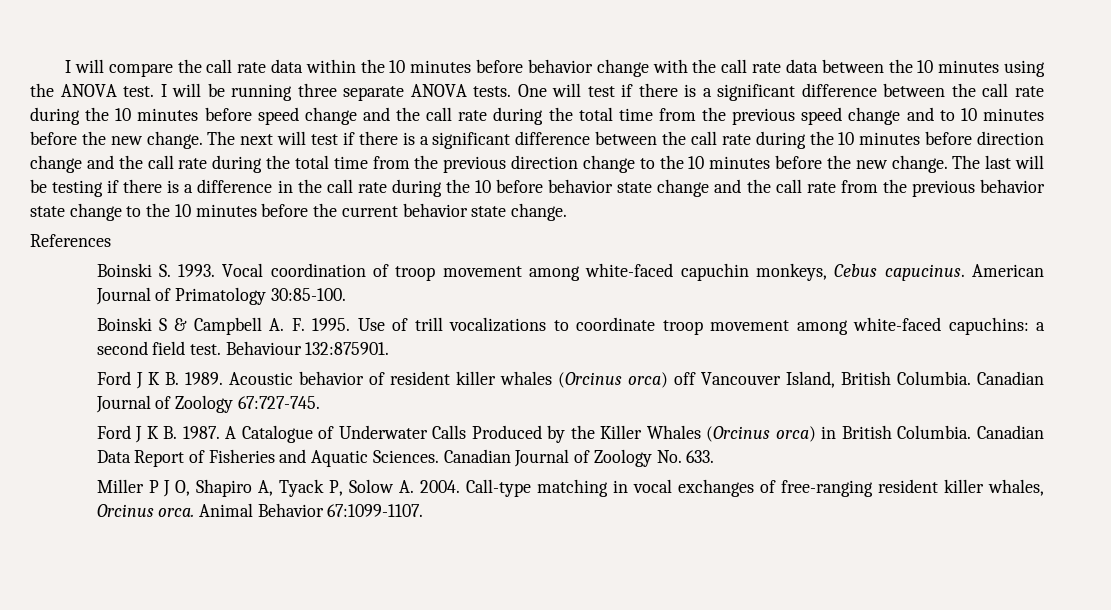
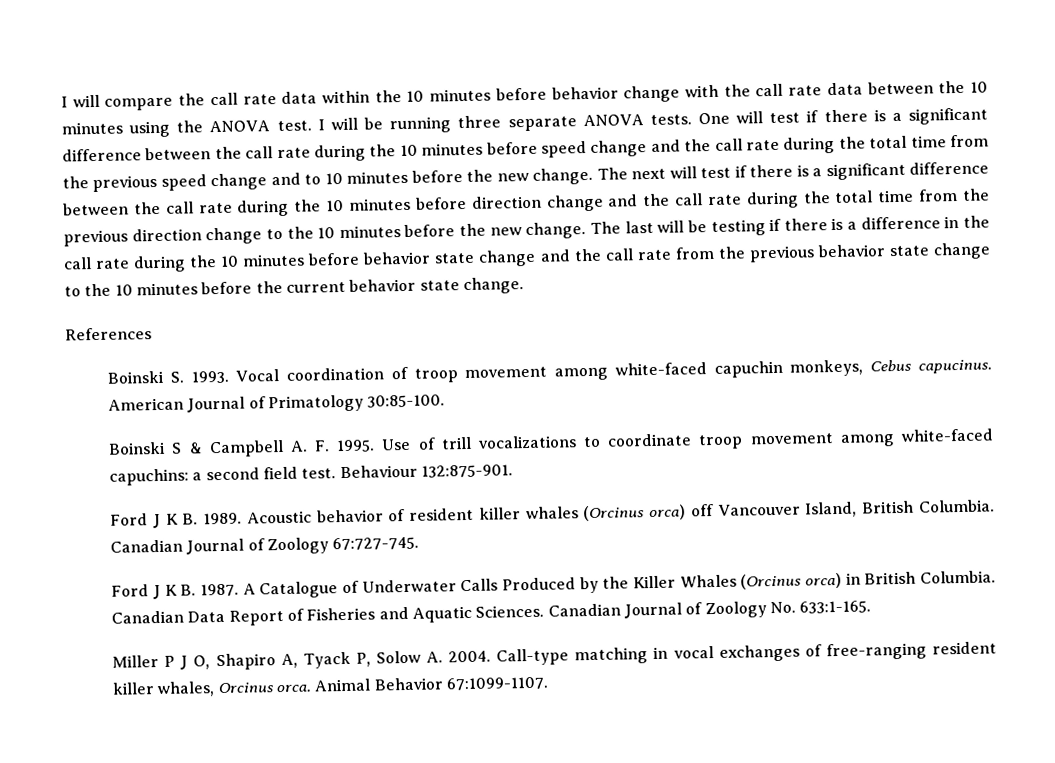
(492, 186) none -> [242,253,306,267] minutes
[305,342,390,355] 132:875901. -> [421,464,514,478] 132:875-901.
[686,450,715,463] 633. -> [799,600,872,614] 633:1-165.

